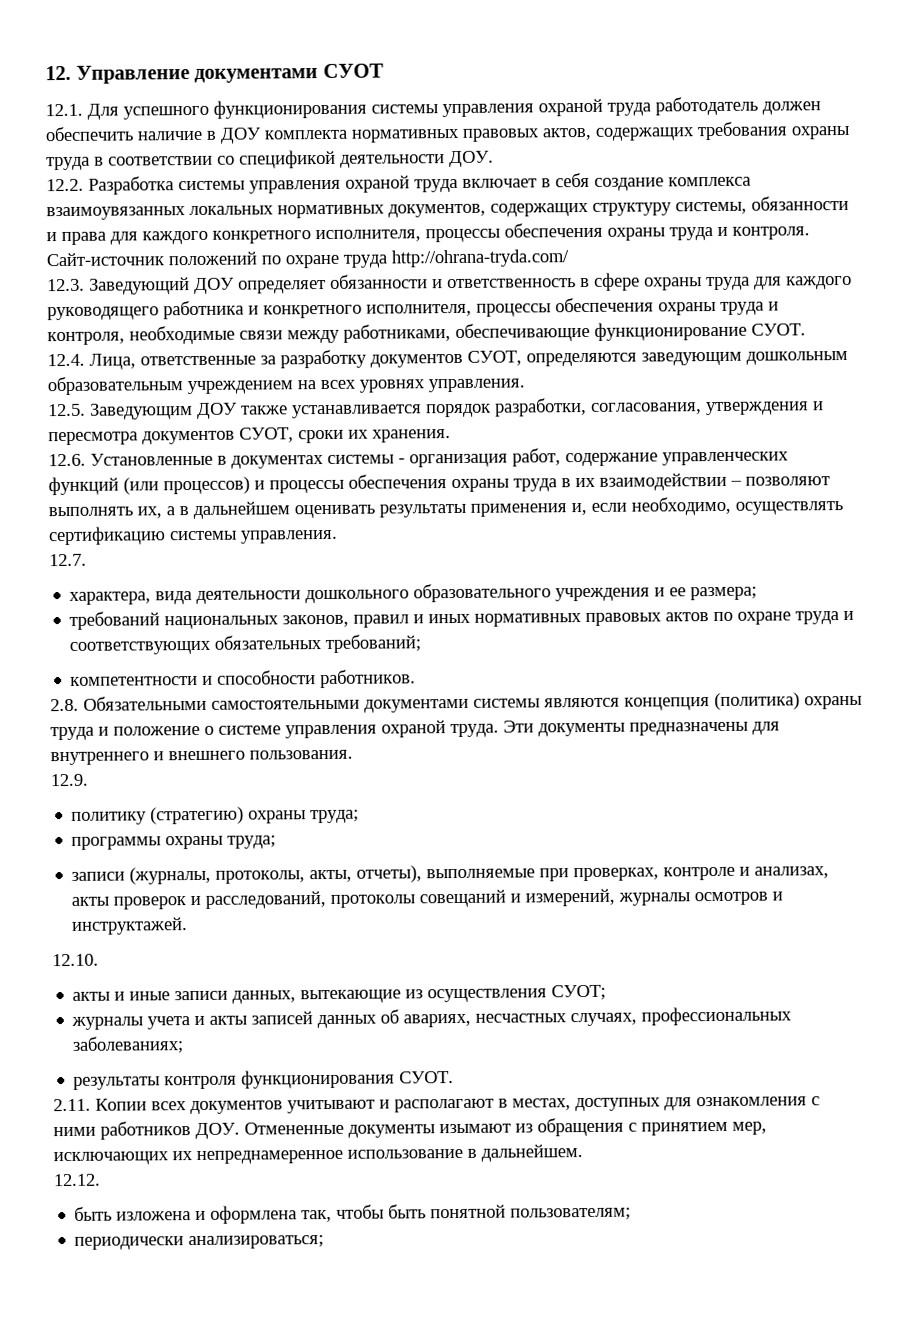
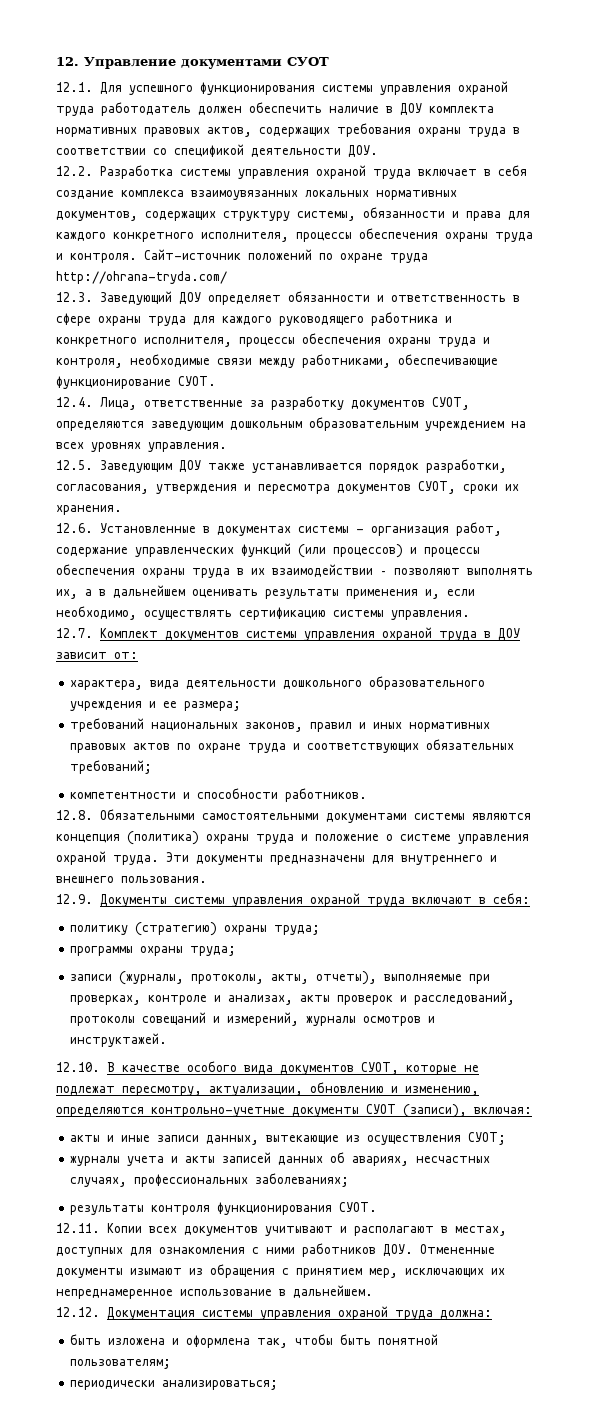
(87, 560) none -> [100,627,520,641] [56,652,138,659] Комплект документов системы управления охраной труда в ДОУ зависит от:
[50,698,79,712] 2.8. -> [56,810,93,820] 12.8.
(88, 780) none -> [100,893,530,907] Документы системы управления охраной труда включают в себя:
(99, 960) none -> [107,1061,479,1075] [56,1082,479,1096] [56,1104,532,1118] В качестве особого вида документов СУОТ, которые не подлежат пересмотру, актуализации, обновлению и изменению, определяются контрольно-учетные документы СУОТ (записи), включая:
[53,1098,91,1112] 2.11. -> [56,1223,100,1233] 12.11.
(101, 1180) none -> [107,1306,492,1320] Документация системы управления охраной труда должна:

